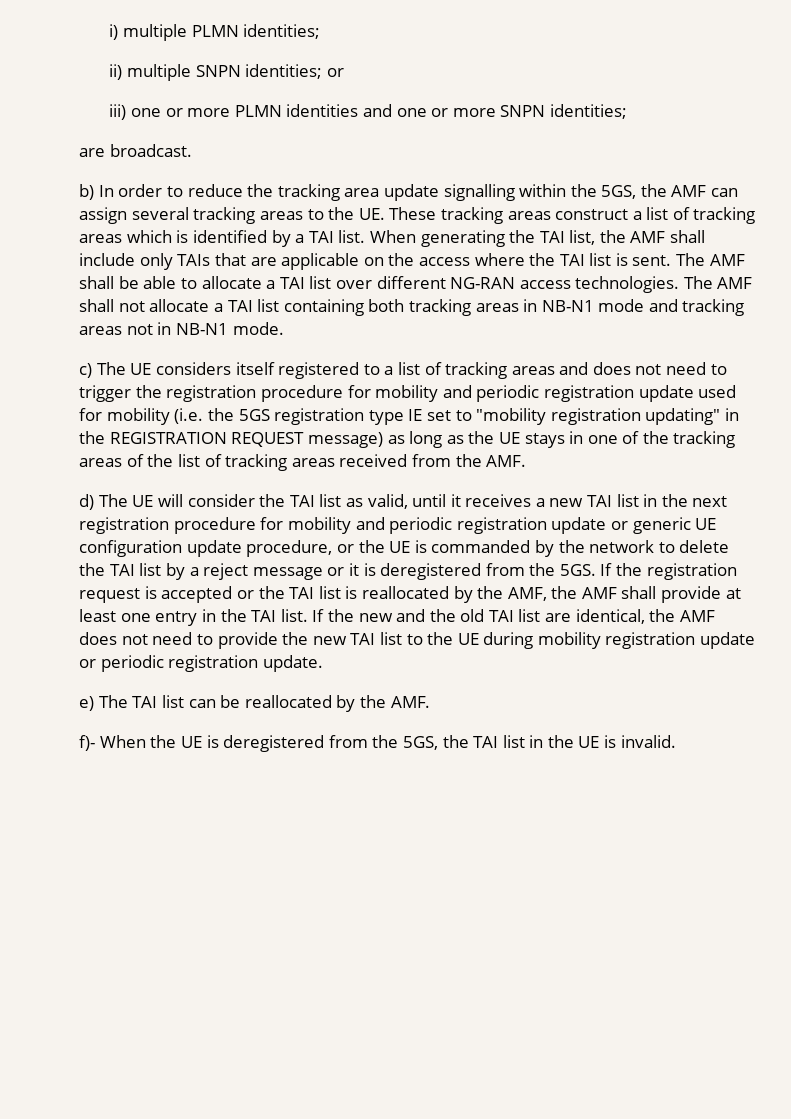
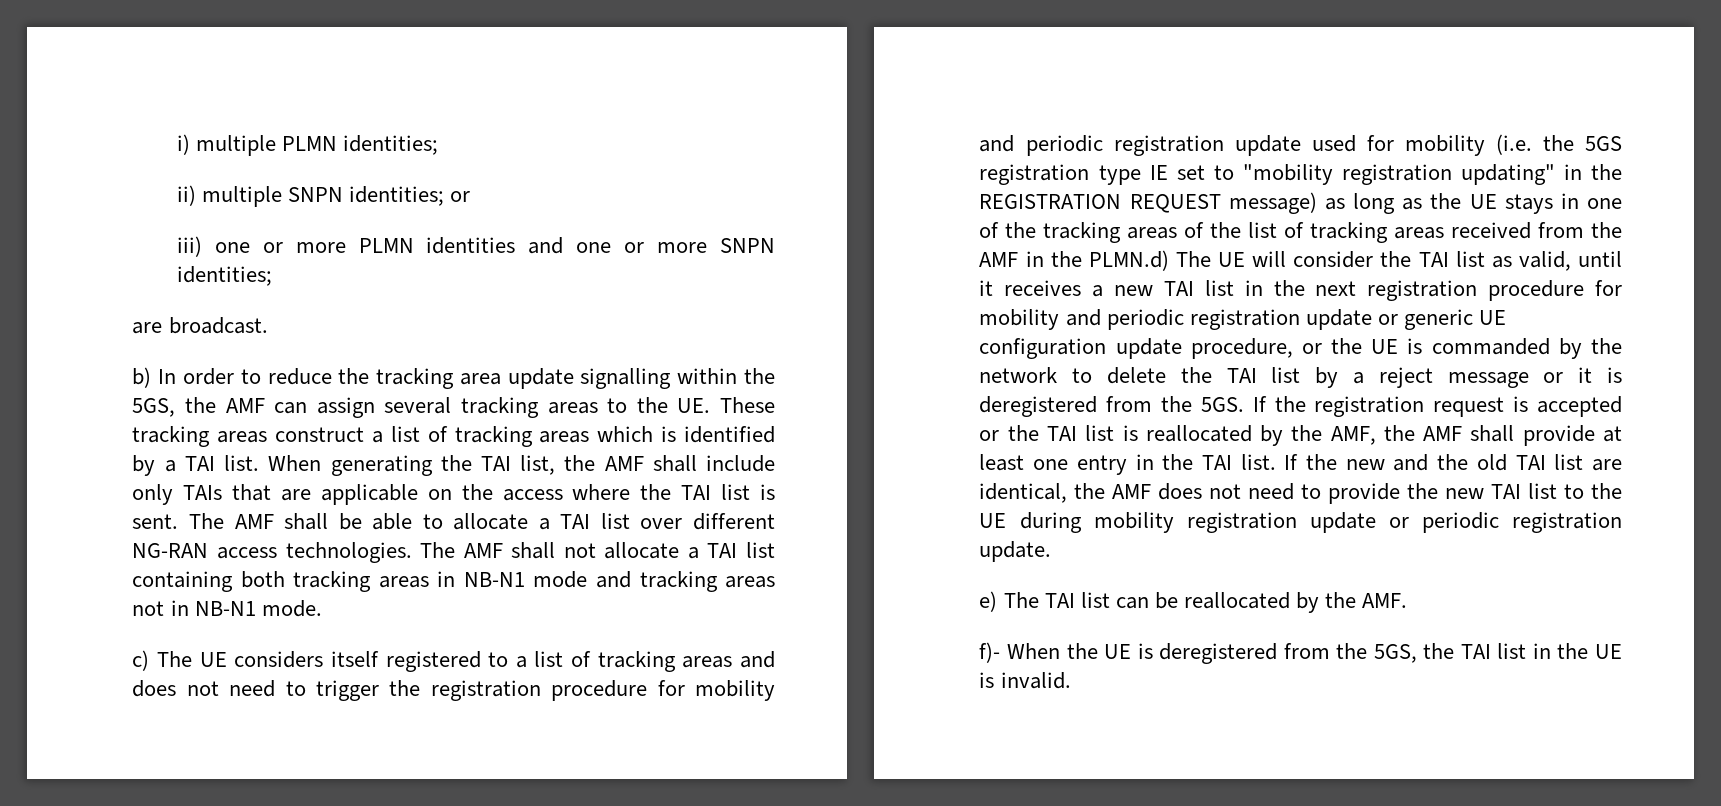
[486,455,527,467] [79,494,95,510] AMF. // d) -> [979,250,1169,271] AMF in the PLMN.d)

